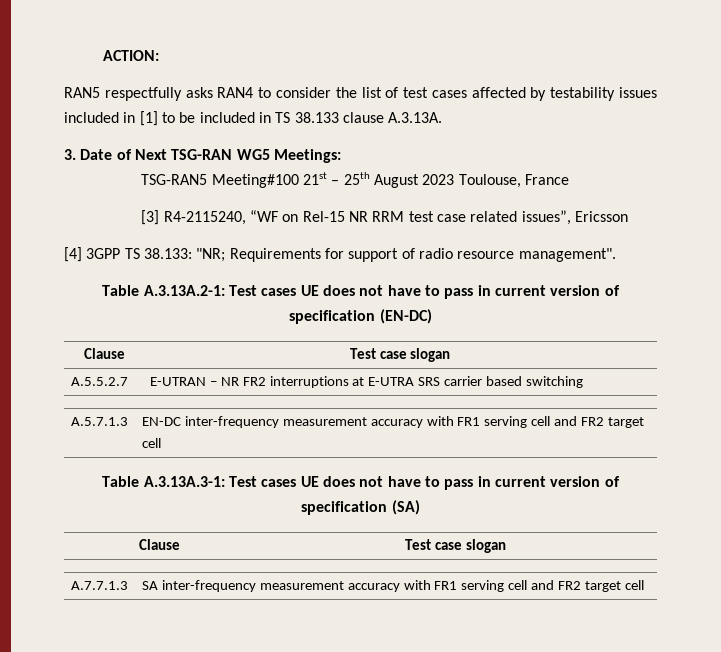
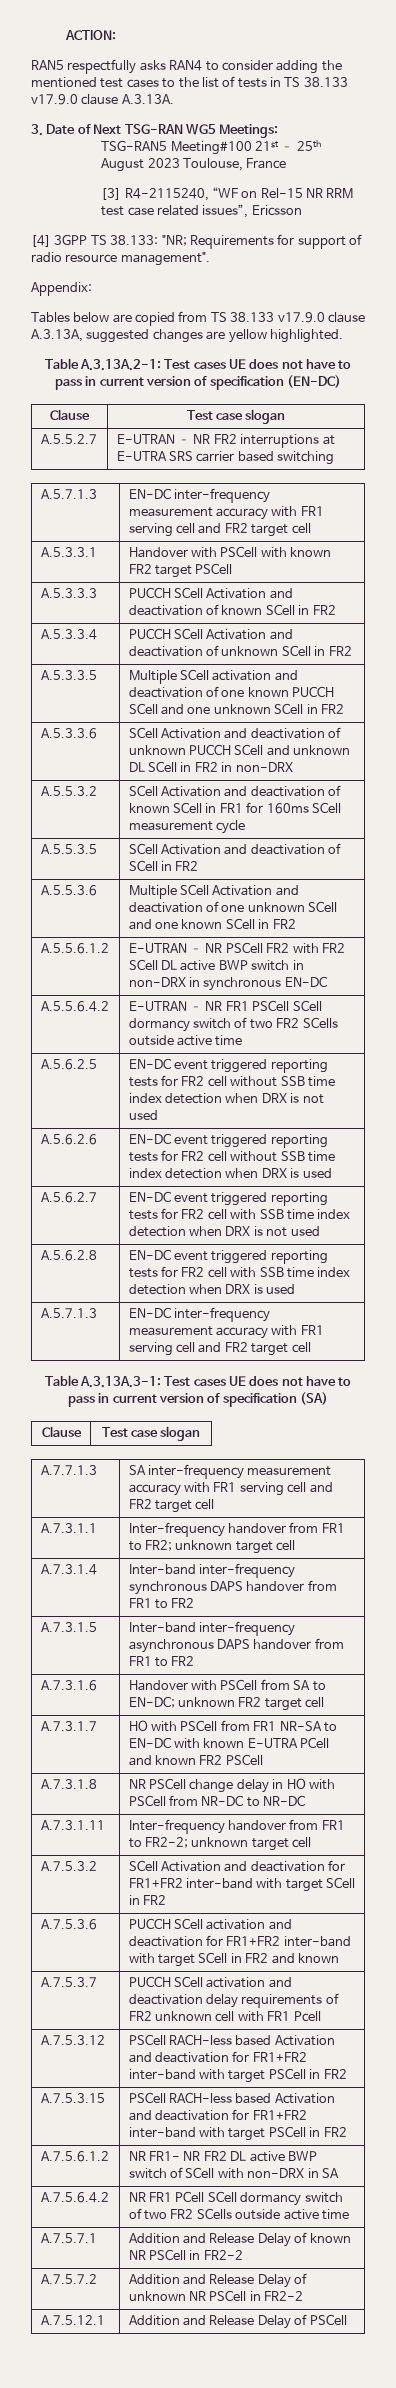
[335,87,657,101] [64,111,255,126] the list of test cases affected by testability issues included in [1] to be included -> [276,60,342,74] [31,76,267,88] adding the mentioned test cases to the list of tests
(339, 117) none -> [31,94,78,105] v17.9.0
(616, 255) none -> [31,282,92,296] [31,311,365,326] [31,329,343,343] // Appendix: // Tables below are copied from TS 38.133 v17.9.0 clause A.3.13A, suggested changes are yellow highlighted.
(161, 443) none -> [40,547,97,557] [128,546,332,558] [128,563,233,578] [40,588,97,598] [128,587,293,599] [128,604,336,616] [40,629,97,640] [128,628,293,640] [128,645,352,657] [40,670,97,680] [128,669,298,684] [128,686,335,698] [128,703,344,715] [40,728,97,739] [128,727,342,739] [128,744,351,756] [128,761,293,772] [40,786,97,796] [128,785,342,797] [128,802,341,814] [128,820,246,834] [40,844,97,854] [128,843,342,855] [128,860,199,871] [40,885,97,896] [128,884,299,899] [128,901,338,913] [128,918,296,930] [40,943,109,954] [128,942,345,954] [128,959,304,971] [128,976,327,991] [40,1001,109,1012] [128,1000,322,1011] [128,1017,338,1032] [128,1035,243,1046] [40,1059,97,1070] [128,1058,328,1073] [128,1075,335,1087] [128,1093,324,1104] [128,1110,158,1120] [40,1134,97,1145] [128,1133,328,1148] [128,1150,335,1162] [128,1168,332,1179] [40,1192,97,1203] [128,1191,328,1206] [128,1208,351,1220] [128,1226,320,1237] [40,1250,97,1261] [128,1249,328,1264] [128,1266,351,1278] [128,1284,296,1295] [40,1308,97,1318] [128,1307,271,1322] [128,1325,324,1339] [128,1342,311,1356] // A.5.3.3.1 | Handover with PSCell with known FR2 target PSCell // A.5.3.3.3 | PUCCH SCell Activation and deactivation of known SCell in FR2 // A.5.3.3.4 | PUCCH SCell Activation and deactivation of unknown SCell in FR2 // A.5.3.3.5 | Multiple SCell activation and deactivation of one known PUCCH SCell and one unknown SCell in FR2 // A.5.3.3.6 | SCell Activation and deactivation of unknown PUCCH SCell and unknown DL SCell in FR2 in non-DRX // A.5.5.3.2 | SCell Activation and deactivation of known SCell in FR1 for 160ms SCell measurement cycle // A.5.5.3.5 | SCell Activation and deactivation of SCell in FR2 // A.5.5.3.6 | Multiple SCell Activation and deactivation of one unknown SCell and one known SCell in FR2 // A.5.5.6.1.2 | E-UTRAN – NR PSCell FR2 with FR2 SCell DL active BWP switch in non-DRX in synchronous EN-DC // A.5.5.6.4.2 | E-UTRAN – NR FR1 PSCell SCell dormancy switch of two FR2 SCells outside active time // A.5.6.2.5 | EN-DC event triggered reporting tests for FR2 cell without SSB time index detection when DRX is not used // A.5.6.2.6 | EN-DC event triggered reporting tests for FR2 cell without SSB time index detection when DRX is used // A.5.6.2.7 | EN-DC event triggered reporting tests for FR2 cell with SSB time index detection when DRX is not used // A.5.6.2.8 | EN-DC event triggered reporting tests for FR2 cell with SSB time index detection when DRX is used // A.5.7.1.3 | EN-DC inter-frequency measurement accuracy with FR1 serving cell and FR2 target cell
(644, 585) none -> [40,1523,97,1533] [128,1522,345,1537] [128,1540,296,1554] [40,1564,97,1575] [128,1563,296,1578] [128,1580,337,1595] [128,1598,195,1609] [40,1622,97,1632] [128,1621,296,1636] [128,1638,344,1653] [128,1656,195,1667] [40,1680,97,1691] [128,1679,326,1691] [128,1696,325,1711] [40,1721,97,1731] [128,1720,337,1732] [128,1737,330,1749] [128,1754,263,1766] [40,1779,97,1789] [128,1778,335,1793] [128,1795,306,1807] [40,1820,105,1830] [128,1819,345,1834] [128,1837,312,1851] [40,1861,97,1871] [128,1860,346,1872] [128,1877,356,1892] [128,1895,167,1905] [40,1919,97,1930] [128,1918,292,1930] [128,1935,351,1947] [128,1952,339,1967] [40,1977,97,1987] [128,1976,292,1988] [128,1993,339,2008] [128,2011,321,2022] [40,2035,105,2045] [128,2034,335,2046] [128,2051,307,2063] [128,2068,347,2083] [40,2093,105,2103] [128,2092,335,2104] [128,2109,307,2121] [128,2126,347,2141] [40,2151,109,2162] [128,2151,317,2162] [128,2167,339,2179] [40,2192,109,2203] [128,2191,343,2206] [128,2208,349,2220] [40,2233,97,2243] [128,2232,351,2247] [128,2249,243,2260] [40,2274,97,2284] [128,2273,308,2288] [128,2290,304,2301] [40,2315,105,2325] [128,2314,347,2329] // A.7.3.1.1 | Inter-frequency handover from FR1 to FR2; unknown target cell // A.7.3.1.4 | Inter-band inter-frequency synchronous DAPS handover from FR1 to FR2 // A.7.3.1.5 | Inter-band inter-frequency asynchronous DAPS handover from FR1 to FR2 // A.7.3.1.6 | Handover with PSCell from SA to EN-DC; unknown FR2 target cell // A.7.3.1.7 | HO with PSCell from FR1 NR-SA to EN-DC with known E-UTRA PCell and known FR2 PSCell // A.7.3.1.8 | NR PSCell change delay in HO with PSCell from NR-DC to NR-DC // A.7.3.1.11 | Inter-frequency handover from FR1 to FR2-2; unknown target cell // A.7.5.3.2 | SCell Activation and deactivation for FR1+FR2 inter-band with target SCell in FR2 // A.7.5.3.6 | PUCCH SCell activation and deactivation for FR1+FR2 inter-band with target SCell in FR2 and known // A.7.5.3.7 | PUCCH SCell activation and deactivation delay requirements of FR2 unknown cell with FR1 Pcell // A.7.5.3.12 | PSCell RACH-less based Activation and deactivation for FR1+FR2 inter-band with target PSCell in FR2 // A.7.5.3.15 | PSCell RACH-less based Activation and deactivation for FR1+FR2 inter-band with target PSCell in FR2 // A.7.5.6.1.2 | NR FR1- NR FR2 DL active BWP switch of SCell with non-DRX in SA // A.7.5.6.4.2 | NR FR1 PCell SCell dormancy switch of two FR2 SCells outside active time // A.7.5.7.1 | Addition and Release Delay of known NR PSCell in FR2-2 // A.7.5.7.2 | Addition and Release Delay of unknown NR PSCell in FR2-2 // A.7.5.12.1 | Addition and Release Delay of PSCell

